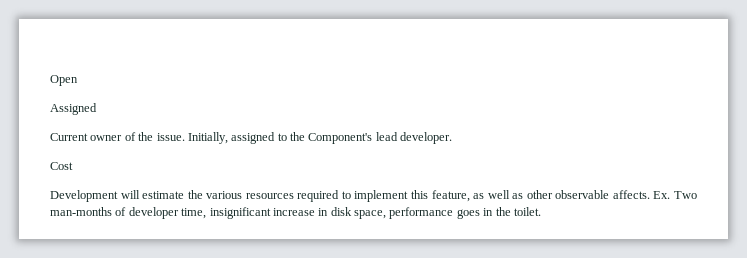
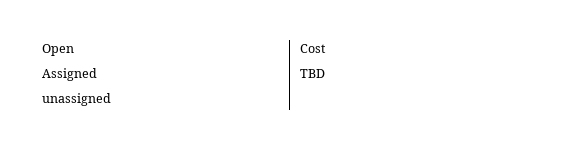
[50,132,453,144] [50,162,73,170] [50,190,697,202] [50,207,541,219] Current owner of the issue. Initially, assigned to the Component's lead developer. // Cost // Development will estimate the various resources required to implement this feature, as well as other observable affects. Ex. Two man-months of developer time, insignificant increase in disk space, performance goes in the toilet. -> [42,93,111,106] [300,44,326,53] [300,69,325,78] unassigned // Cost // TBD

